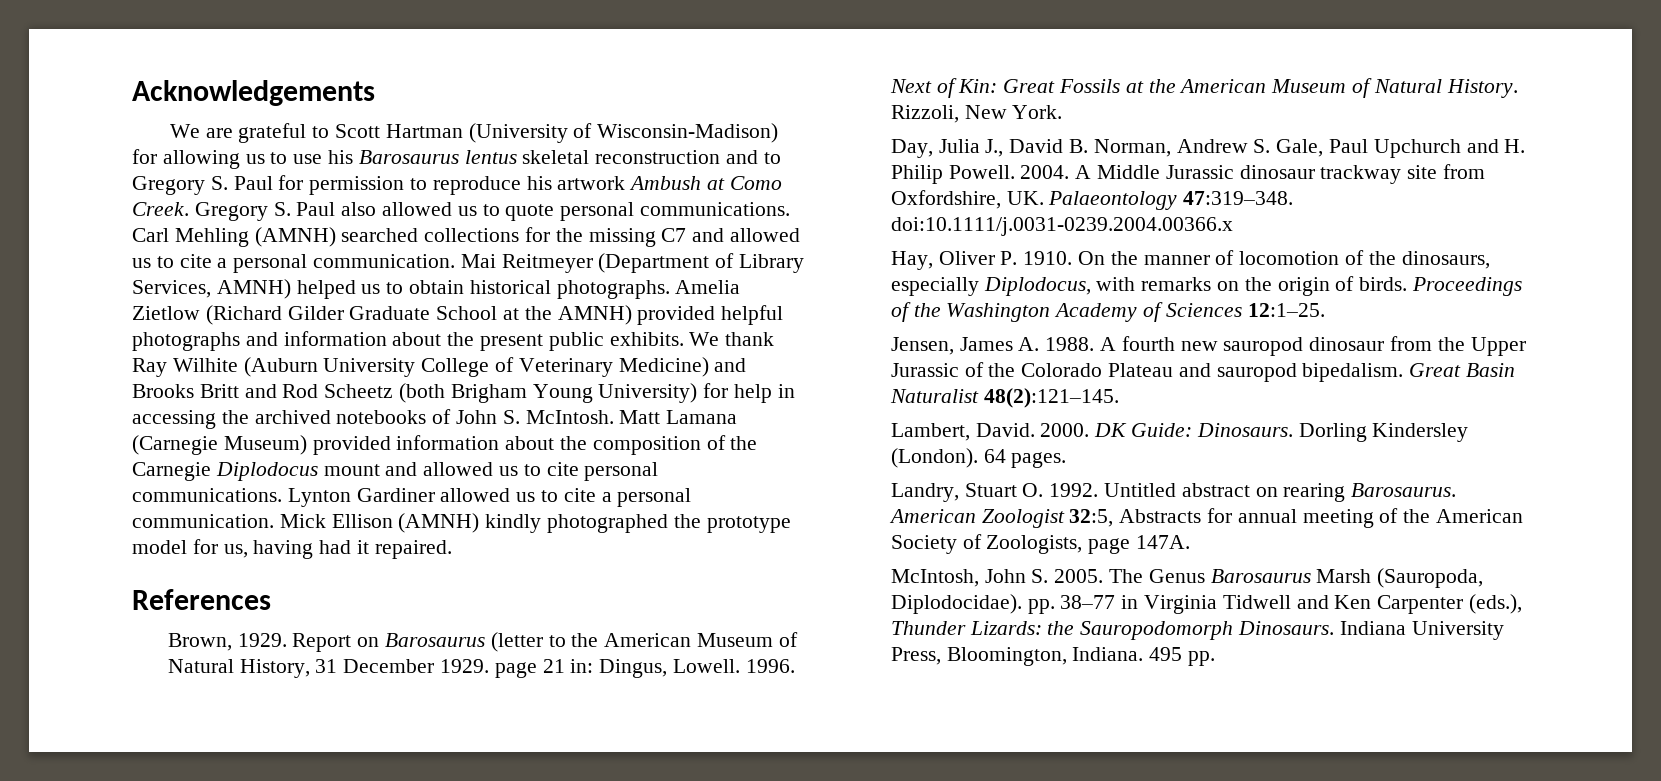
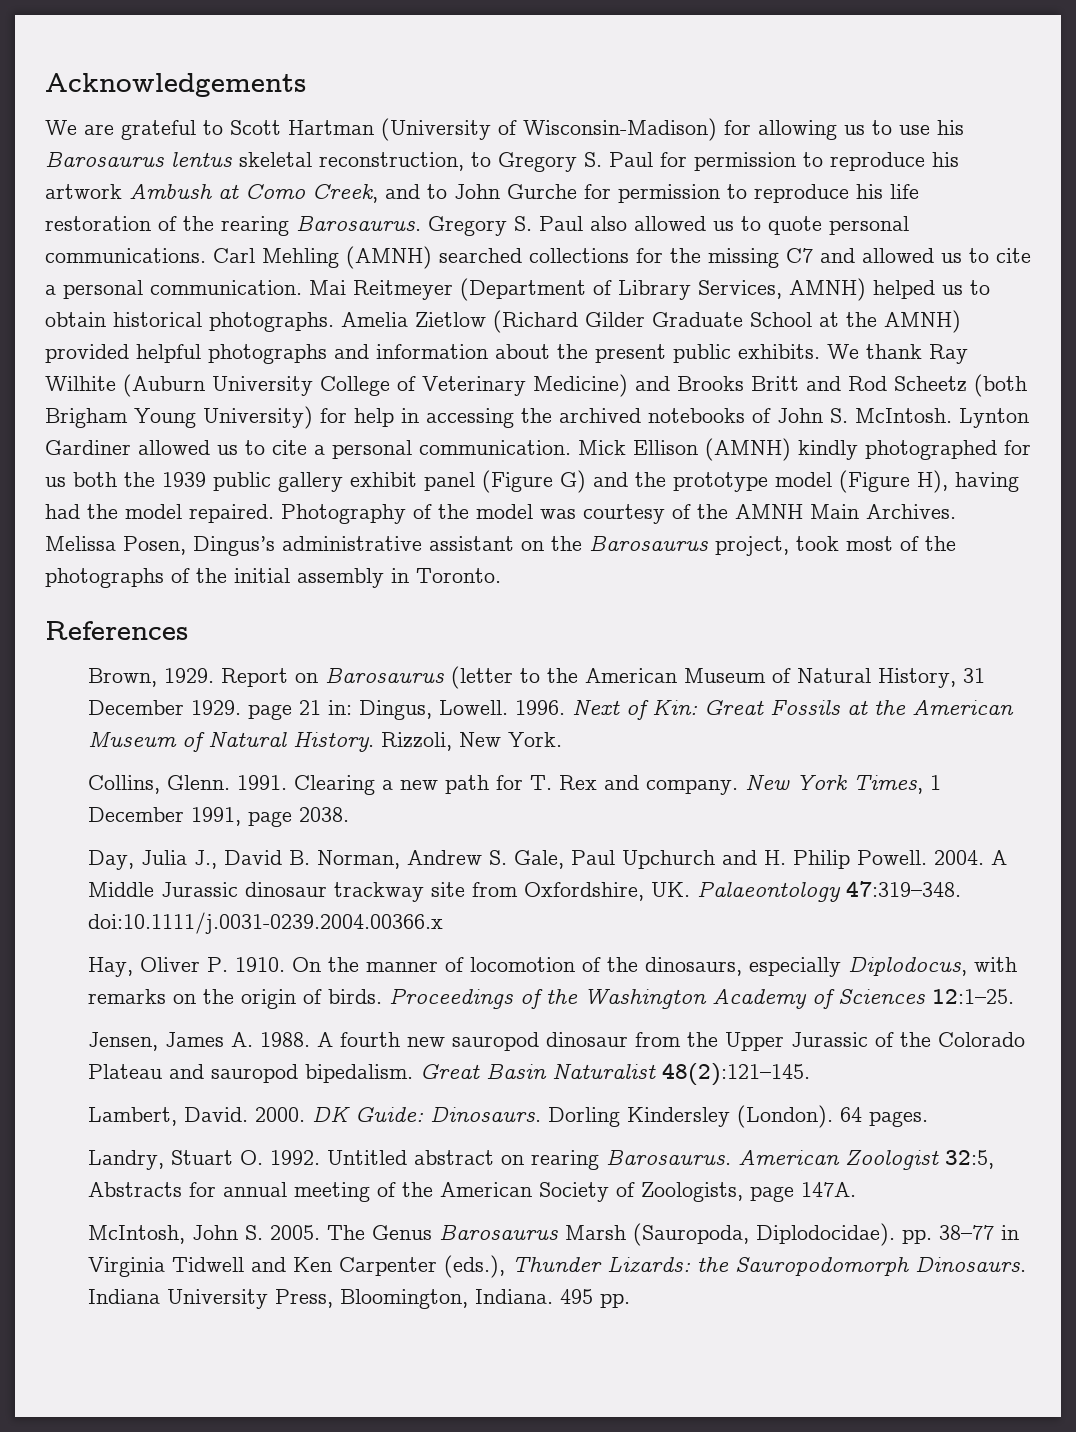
[595,150,759,164] reconstruction and -> [319,152,464,171] reconstruction,
[132,202,189,216] Creek. -> [312,184,919,203] [45,215,421,236] Creek, and to John Gurche for permission to reproduce his life restoration of the rearing Barosaurus.
[619,410,738,424] [132,435,758,455] [132,462,659,481] [132,488,282,502] Matt Lamana (Carnegie Museum) provided information about the composition of the Carnegie Diplodocus mount and allowed us to cite personal communications. -> (952, 415) none
[673,514,791,533] [132,539,452,559] the prototype model for us, having had it repaired. -> [1004,440,1031,455] [45,470,1019,493] [45,504,956,524] [45,535,956,556] [45,568,501,588] for us both the 1939 public gallery exhibit panel (Figure G) and the prototype model (Figure H), having had the model repaired. Photography of the model was courtesy of the AMNH Main Archives. Melissa Posen, Dingus’s administrative assistant on the Barosaurus project, took most of the photographs of the initial assembly in Toronto.
(1063, 112) none -> [87,774,941,795] [87,807,349,827] // Collins, Glenn. 1991. Clearing a new path for T. Rex and company. New York Times, 1 December 1991, page 2038.

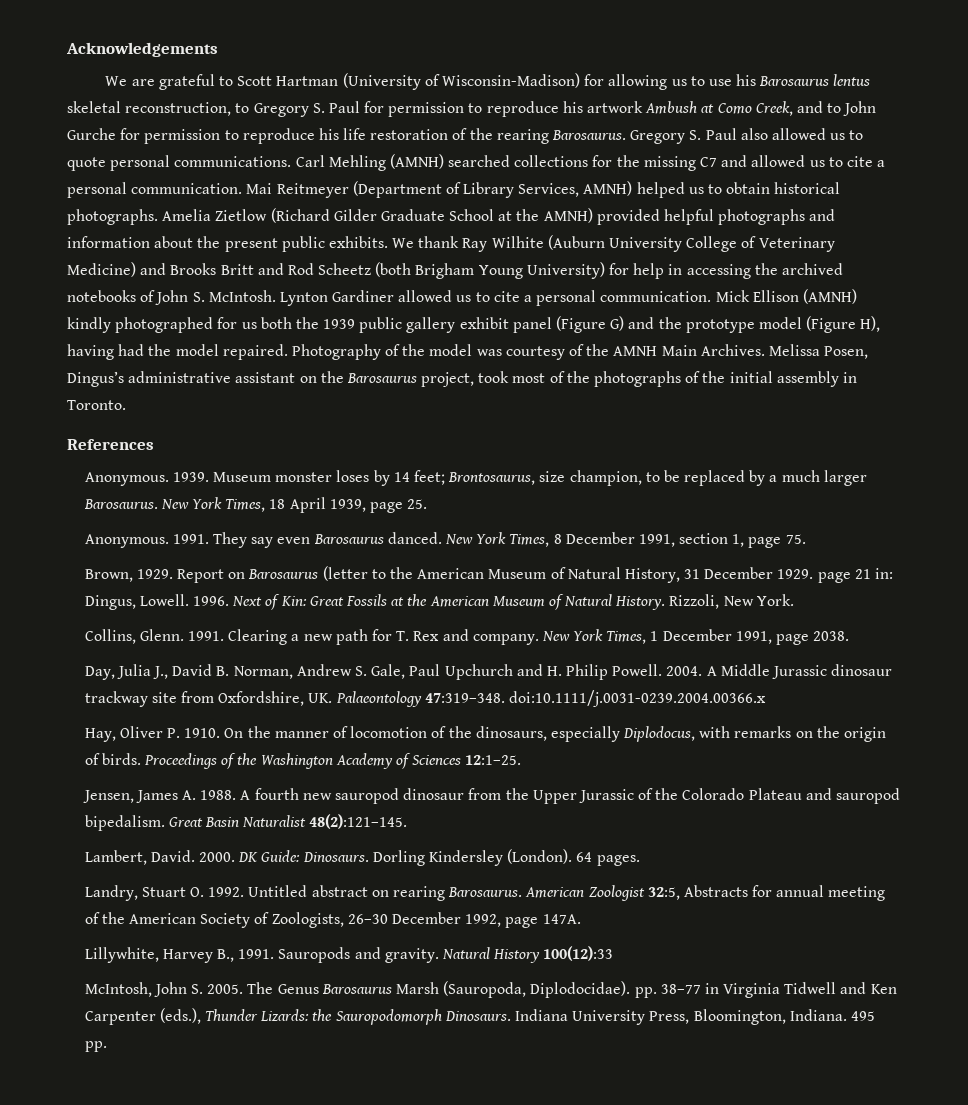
(188, 630) none -> [84,470,867,486] [83,497,428,513] [84,532,806,548] // Anonymous. 1939. Museum monster loses by 14 feet; Brontosaurus, size champion, to be replaced by a much larger Barosaurus. New York Times, 18 April 1939, page 25. // Anonymous. 1991. They say even Barosaurus danced. New York Times, 8 December 1991, section 1, page 75.
(743, 1192) none -> [347,912,502,927] 26–30 December 1992,
(856, 1189) none -> [84,946,614,963] // Lillywhite, Harvey B., 1991. Sauropods and gravity. Natural History 100(12):33

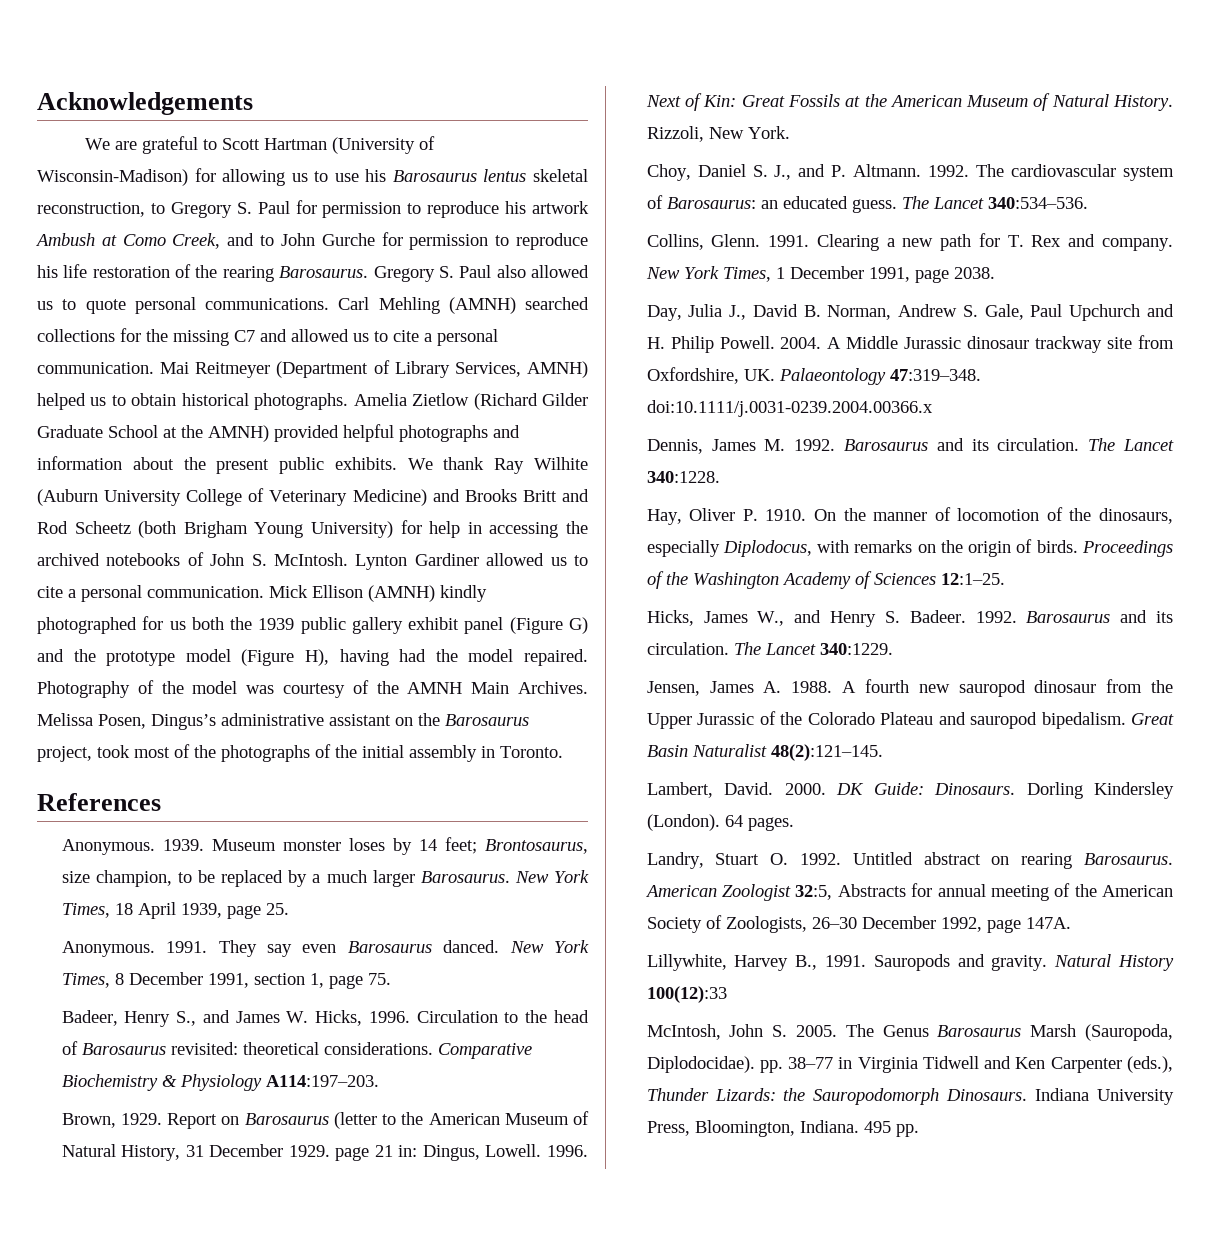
(806, 539) none -> [61,1010,590,1027] [61,1041,532,1059] [61,1074,379,1091] // Badeer, Henry S., and James W. Hicks, 1996. Circulation to the head of Barosaurus revisited: theoretical considerations. Comparative Biochemistry & Physiology A114:197–203.
(794, 600) none -> [646,164,1174,181] [646,195,1088,213] // Choy, Daniel S. J., and P. Altmann. 1992. The cardiovascular system of Barosaurus: an educated guess. The Lancet 340:534–536.
(766, 698) none -> [646,438,1174,454] [646,471,720,483] // Dennis, James M. 1992. Barosaurus and its circulation. The Lancet 340:1228.
(522, 760) none -> [646,610,1173,627] [646,642,893,655] // Hicks, James W., and Henry S. Badeer. 1992. Barosaurus and its circulation. The Lancet 340:1229.

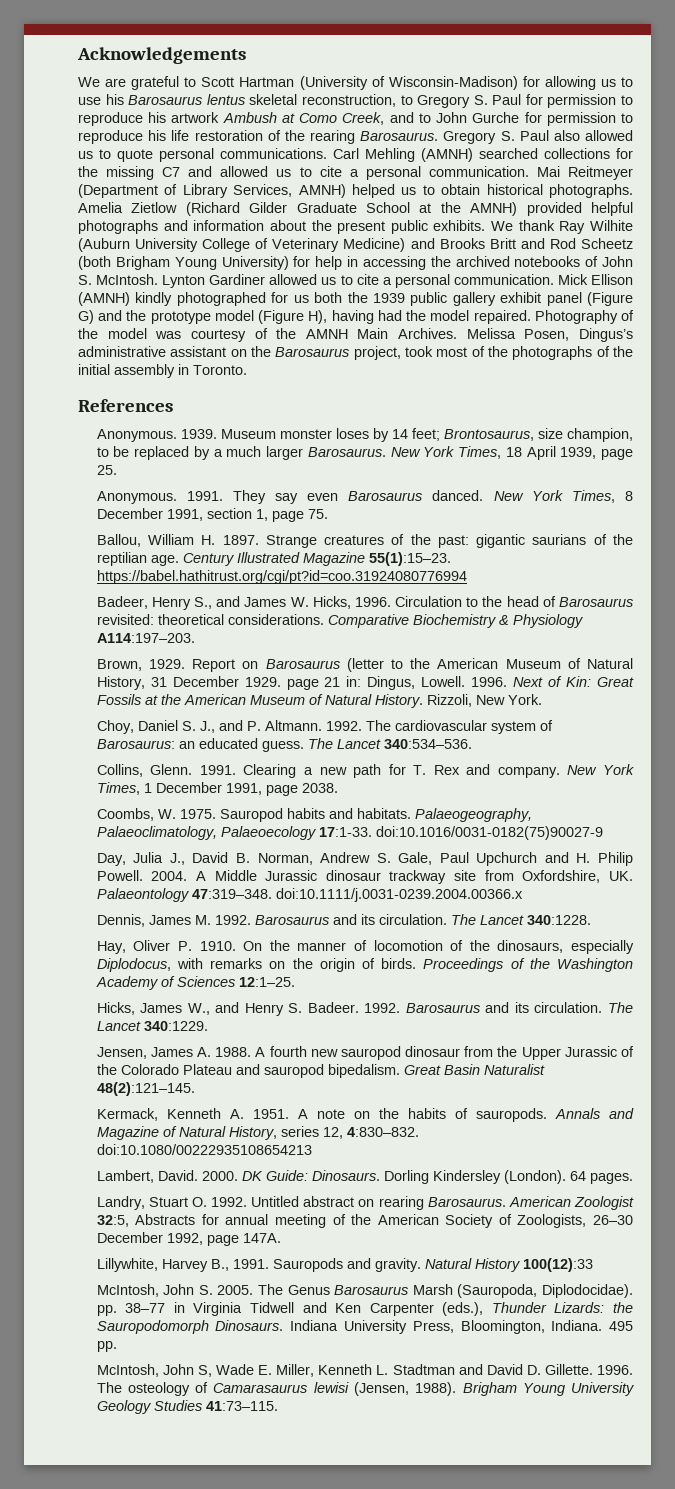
(391, 979) none -> [96,534,634,548] [96,552,451,566] [96,570,467,584] // Ballou, William H. 1897. Strange creatures of the past: gigantic saurians of the reptilian age. Century Illustrated Magazine 55(1):15–23. https://babel.hathitrust.org/cgi/pt?id=coo.31924080776994
(995, 273) none -> [96,808,532,822] [96,826,603,840] // Coombs, W. 1975. Sauropod habits and habitats. Palaeogeography, Palaeoclimatology, Palaeoecology 17:1-33. doi:10.1016/0031-0182(75)90027-9
(883, 752) none -> [96,1108,635,1122] [96,1126,419,1140] [96,1144,312,1155] // Kermack, Kenneth A. 1951. A note on the habits of sauropods. Annals and Magazine of Natural History, series 12, 4:830–832. doi:10.1080/00222935108654213
(919, 1130) none -> [96,1364,633,1377] [96,1382,635,1396] [96,1400,278,1414] // McIntosh, John S, Wade E. Miller, Kenneth L. Stadtman and David D. Gillette. 1996. The osteology of Camarasaurus lewisi (Jensen, 1988). Brigham Young University Geology Studies 41:73–115.

